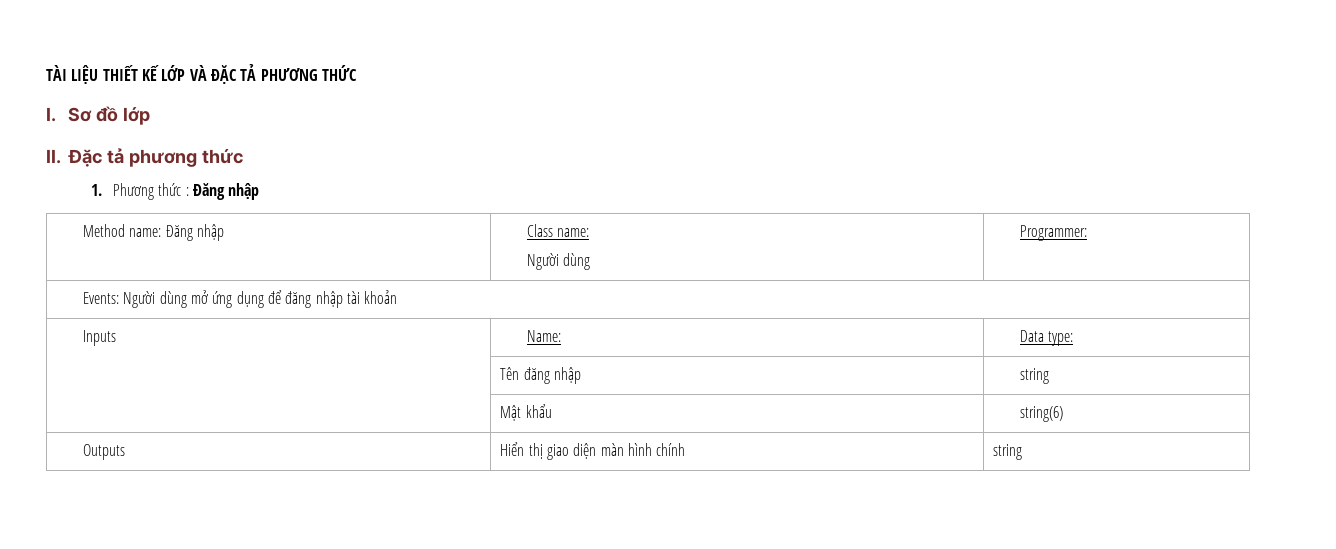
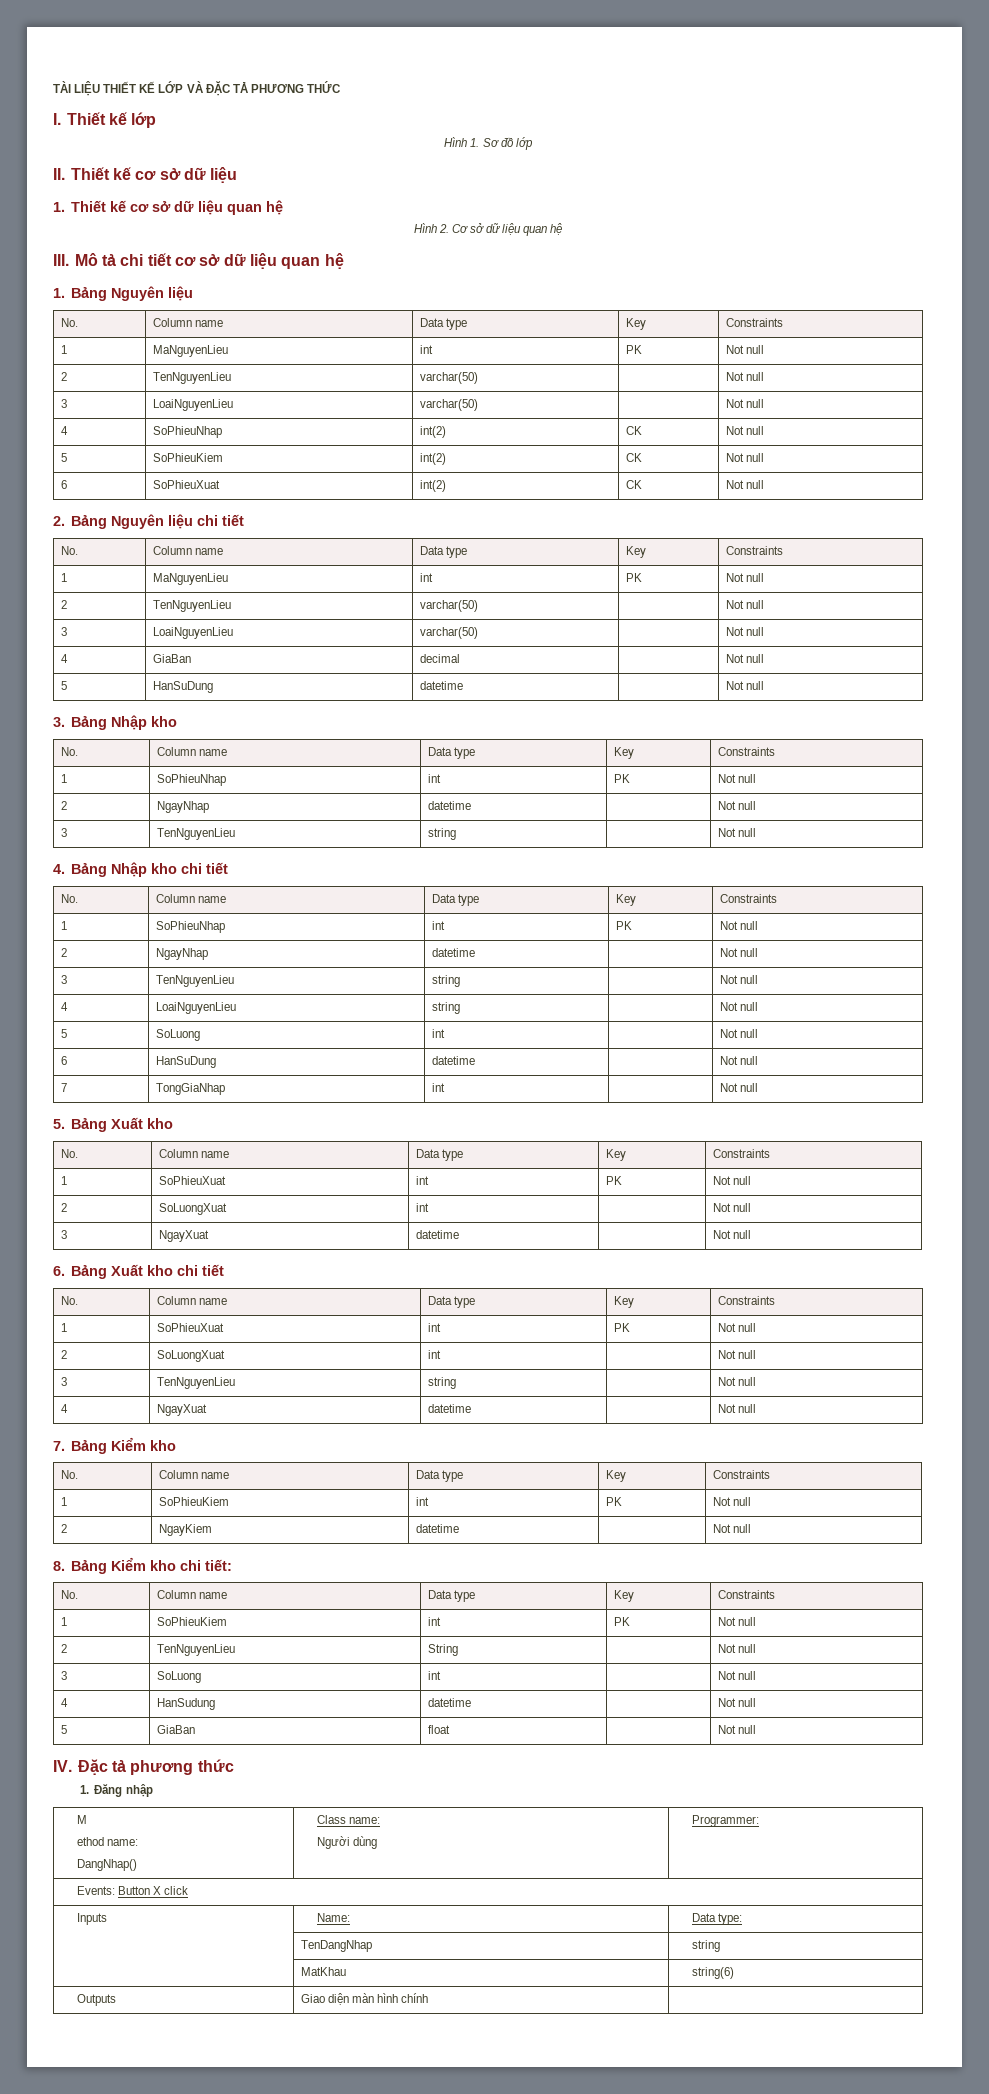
[68,106,151,125] [46,149,61,164] Sơ đồ lớp // II. -> [66,112,157,128] [444,137,533,150] [53,167,238,183] [53,200,283,215] [413,223,563,236] [53,253,344,269] [53,286,193,301] [60,318,78,327] [152,318,223,327] [419,318,467,330] [625,318,646,330] [725,318,783,327] [60,345,67,354] [152,345,228,357] [419,345,433,354] [625,345,642,354] [725,345,764,354] [60,372,67,381] [152,372,231,384] [419,372,478,384] [725,372,764,381] [60,399,67,408] [152,399,233,411] [419,399,478,411] [725,399,764,408] [60,426,68,435] [152,426,222,438] [419,426,446,438] [625,426,642,435] [725,426,764,435] [60,453,67,462] [152,453,223,462] [419,453,446,465] [625,453,642,462] [725,453,764,462] [60,480,67,489] [152,480,220,489] [419,480,446,492] [625,480,642,489] [725,480,764,489] [53,514,244,529] [60,546,78,555] [152,546,223,555] [419,546,467,558] [625,546,646,558] [725,546,783,555] [60,573,67,582] [152,573,228,585] [419,573,433,582] [625,573,642,582] [725,573,764,582] [60,600,67,609] [152,600,231,612] [419,600,478,612] [725,600,764,609] [60,627,67,636] [152,627,233,639] [419,627,478,639] [725,627,764,636] [60,654,68,663] [152,654,191,663] [419,654,460,663] [725,654,764,663] [60,681,67,690] [152,681,213,693] [419,681,463,690] [725,681,764,690] [53,715,177,730] [60,747,78,756] [156,747,227,756] [427,747,475,759] [613,747,634,759] [717,747,775,756] [60,774,67,783] [156,774,226,786] [427,774,441,783] [613,774,630,783] [717,774,756,783] [60,801,67,810] [156,801,209,813] [427,801,471,810] [717,801,756,810] [60,828,67,837] [156,828,235,840] [427,828,456,840] [717,828,756,837] [53,862,228,877] [60,894,78,903] [155,894,226,903] [431,894,479,906] [615,894,636,906] [719,894,777,903] [60,921,67,930] [155,921,225,933] [431,921,445,930] [615,921,632,930] [719,921,758,930] [60,948,67,957] [155,948,208,960] [431,948,475,957] [719,948,758,957] [60,975,67,984] [155,975,234,987] [431,975,460,987] [719,975,758,984] [60,1002,68,1011] [155,1002,236,1014] [431,1002,460,1014] [719,1002,758,1011] [60,1029,67,1038] [155,1029,200,1041] [431,1029,445,1038] [719,1029,758,1038] [60,1056,67,1065] [155,1056,216,1068] [431,1056,475,1065] [719,1056,758,1065] [60,1083,67,1092] [155,1083,225,1095] [431,1083,445,1092] [719,1083,758,1092] [53,1117,173,1132] [60,1149,78,1158] [158,1149,229,1158] [415,1149,463,1161] [605,1149,626,1161] [712,1149,770,1158] [60,1176,67,1185] [158,1176,226,1185] [415,1176,429,1185] [605,1176,622,1185] [712,1176,751,1185] [60,1203,67,1212] [158,1203,227,1215] [415,1203,429,1212] [712,1203,751,1212] [60,1230,67,1239] [158,1230,209,1242] [415,1230,459,1239] [712,1230,751,1239] [53,1264,224,1279] [60,1296,78,1305] [156,1296,227,1305] [427,1296,475,1308] [613,1296,634,1308] [717,1296,775,1305] [60,1323,67,1332] [156,1323,224,1332] [427,1323,441,1332] [613,1323,630,1332] [717,1323,756,1332] [60,1350,67,1359] [156,1350,225,1362] [427,1350,441,1359] [717,1350,756,1359] [60,1377,67,1386] [156,1377,235,1389] [427,1377,456,1389] [717,1377,756,1386] [60,1404,68,1413] [156,1404,207,1416] [427,1404,471,1413] [717,1404,756,1413] [53,1437,176,1454] [60,1470,78,1479] [158,1470,229,1479] [415,1470,463,1482] [605,1470,626,1482] [712,1470,770,1479] [60,1497,67,1506] [158,1497,229,1506] [415,1497,429,1506] [605,1497,622,1506] [712,1497,751,1506] [60,1524,67,1533] [158,1524,212,1536] [415,1524,459,1533] [712,1524,751,1533] [53,1557,232,1574] [60,1590,78,1599] [156,1590,227,1599] [427,1590,475,1602] [613,1590,634,1602] [717,1590,775,1599] [60,1617,67,1626] [156,1617,227,1626] [427,1617,441,1626] [613,1617,630,1626] [717,1617,756,1626] [60,1644,67,1653] [156,1644,235,1656] [427,1644,458,1656] [717,1644,756,1653] [60,1671,67,1680] [156,1671,201,1683] [427,1671,441,1680] [717,1671,756,1680] [60,1698,68,1707] [156,1698,215,1710] [427,1698,471,1707] [717,1698,756,1707] [60,1725,67,1734] [156,1725,195,1734] [427,1725,450,1734] [717,1725,756,1734] [53,1760,72,1772] Thiết kế lớp // Hình 1. Sơ đồ lớp // II. Thiết kế cơ sở dữ liệu // 1. Thiết kế cơ sở dữ liệu quan hệ // Hình 2. Cơ sở dữ liệu quan hệ // III. Mô tả chi tiết cơ sở dữ liệu quan hệ // 1. Bảng Nguyên liệu // No. | Column name | Data type | Key | Constraints // 1 | MaNguyenLieu | int | PK | Not null // 2 | TenNguyenLieu | varchar(50) | | Not null // 3 | LoaiNguyenLieu | varchar(50) | | Not null // 4 | SoPhieuNhap | int(2) | CK | Not null // 5 | SoPhieuKiem | int(2) | CK | Not null // 6 | SoPhieuXuat | int(2) | CK | Not null // 2. Bảng Nguyên liệu chi tiết // No. | Column name | Data type | Key | Constraints // 1 | MaNguyenLieu | int | PK | Not null // 2 | TenNguyenLieu | varchar(50) | | Not null // 3 | LoaiNguyenLieu | varchar(50) | | Not null // 4 | GiaBan | decimal | | Not null // 5 | HanSuDung | datetime | | Not null // 3. Bảng Nhập kho // No. | Column name | Data type | Key | Constraints // 1 | SoPhieuNhap | int | PK | Not null // 2 | NgayNhap | datetime | | Not null // 3 | TenNguyenLieu | string | | Not null // 4. Bảng Nhập kho chi tiết // No. | Column name | Data type | Key | Constraints // 1 | SoPhieuNhap | int | PK | Not null // 2 | NgayNhap | datetime | | Not null // 3 | TenNguyenLieu | string | | Not null // 4 | LoaiNguyenLieu | string | | Not null // 5 | SoLuong | int | | Not null // 6 | HanSuDung | datetime | | Not null // 7 | TongGiaNhap | int | | Not null // 5. Bảng Xuất kho // No. | Column name | Data type | Key | Constraints // 1 | SoPhieuXuat | int | PK | Not null // 2 | SoLuongXuat | int | | Not null // 3 | NgayXuat | datetime | | Not null // 6. Bảng Xuất kho chi tiết // No. | Column name | Data type | Key | Constraints // 1 | SoPhieuXuat | int | PK | Not null // 2 | SoLuongXuat | int | | Not null // 3 | TenNguyenLieu | string | | Not null // 4 | NgayXuat | datetime | | Not null // 7. Bảng Kiểm kho // No. | Column name | Data type | Key | Constraints // 1 | SoPhieuKiem | int | PK | Not null // 2 | NgayKiem | datetime | | Not null // 8. Bảng Kiểm kho chi tiết: // No. | Column name | Data type | Key | Constraints // 1 | SoPhieuKiem | int | PK | Not null // 2 | TenNguyenLieu | String | | Not null // 3 | SoLuong | int | | Not null // 4 | HanSudung | datetime | | Not null // 5 | GiaBan | float | | Not null // IV.
[113,183,189,200] Phương thức : -> (89, 1789) none
[83,224,225,241] Method name: Đăng nhập -> [76,1815,87,1824] [76,1837,138,1846] [76,1859,137,1871] M // ethod name: // DangNhap()
[123,290,398,308] Người dùng mở ứng dụng để đăng nhập tài khoản -> [117,1886,188,1895] Button X click
[500,367,581,384] Tên đăng nhập -> [300,1940,372,1952] TenDangNhap
[500,404,552,421] Mật khẩu -> [300,1967,346,1976] MatKhau
[500,442,569,460] Hiển thị giao -> [300,1994,325,2003] Giao
[993,444,1023,460] string -> (429, 1998) none

